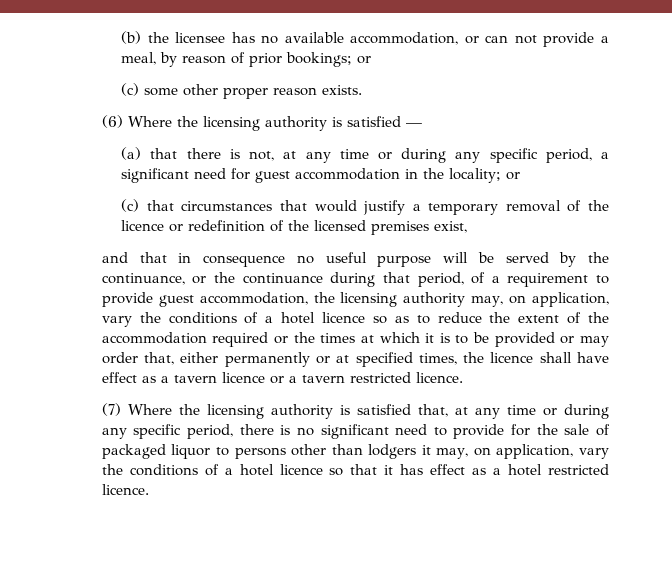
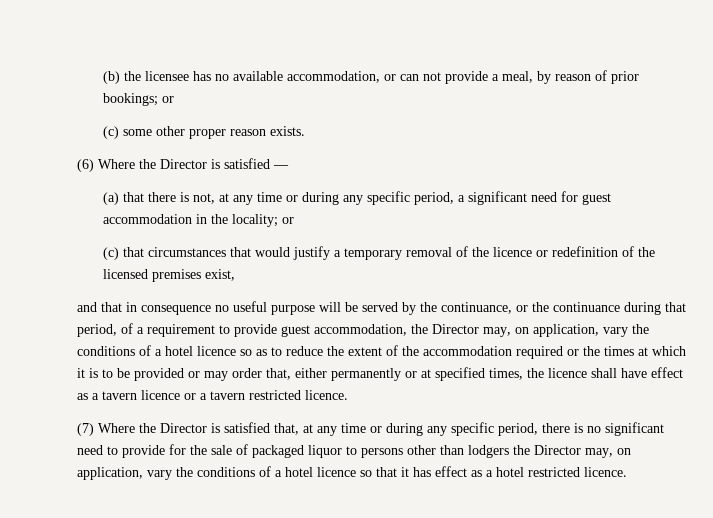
[202,116,327,131] licensing authority -> [160,159,208,169] Director
[340,292,466,307] licensing authority -> [432,324,480,334] Director
[206,404,333,419] licensing authority -> [160,423,208,433] Director
[421,445,431,455] it -> [513,445,582,455] the Director

